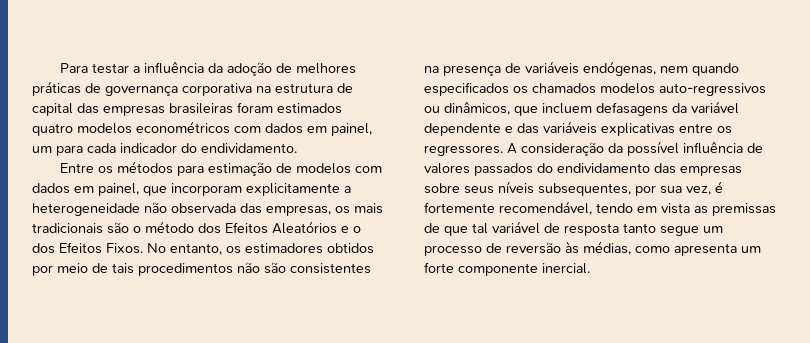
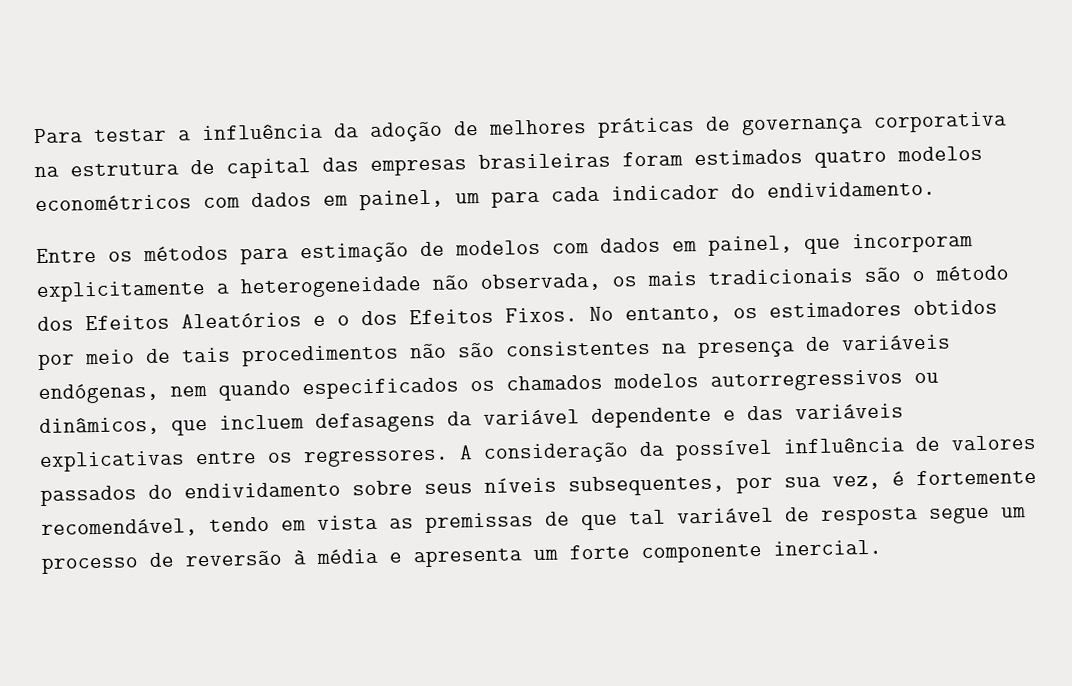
[171,203,331,216] observada das empresas, -> [480,272,602,292] observada,
[659,83,766,96] auto-regressivos -> [710,369,903,392] autorregressivos
[654,163,742,176] das empresas -> (341, 490) none
[623,223,656,233] tanto -> (918, 516) none
[565,241,670,255] às médias, como -> [293,548,402,565] à média e

